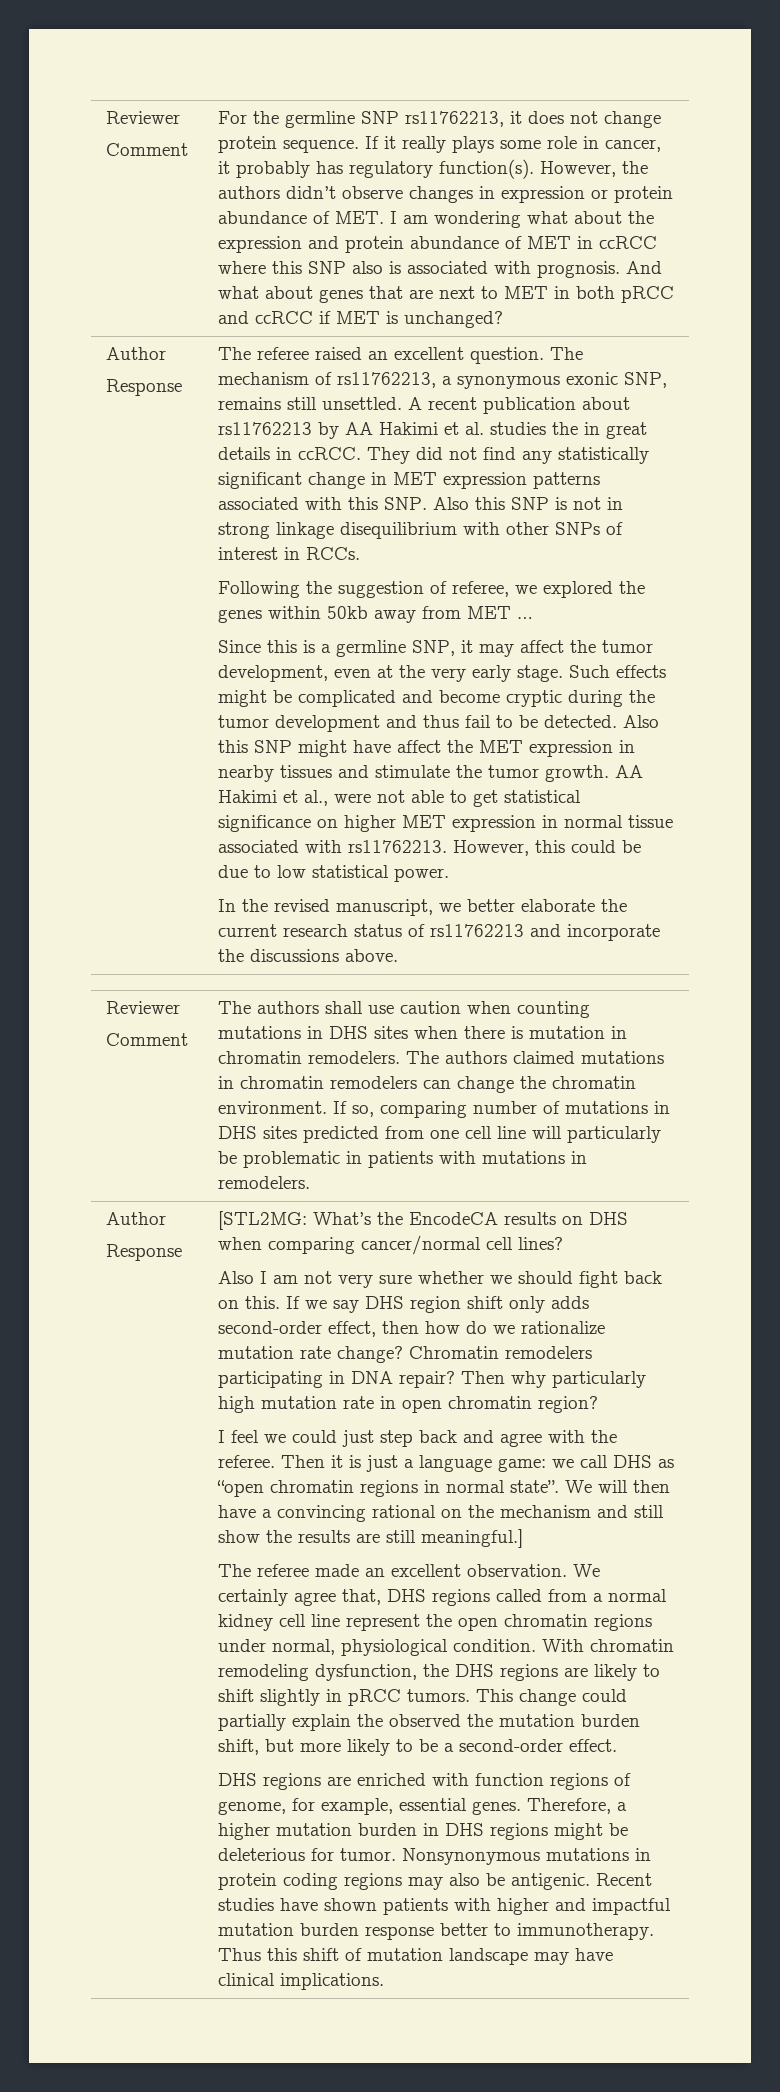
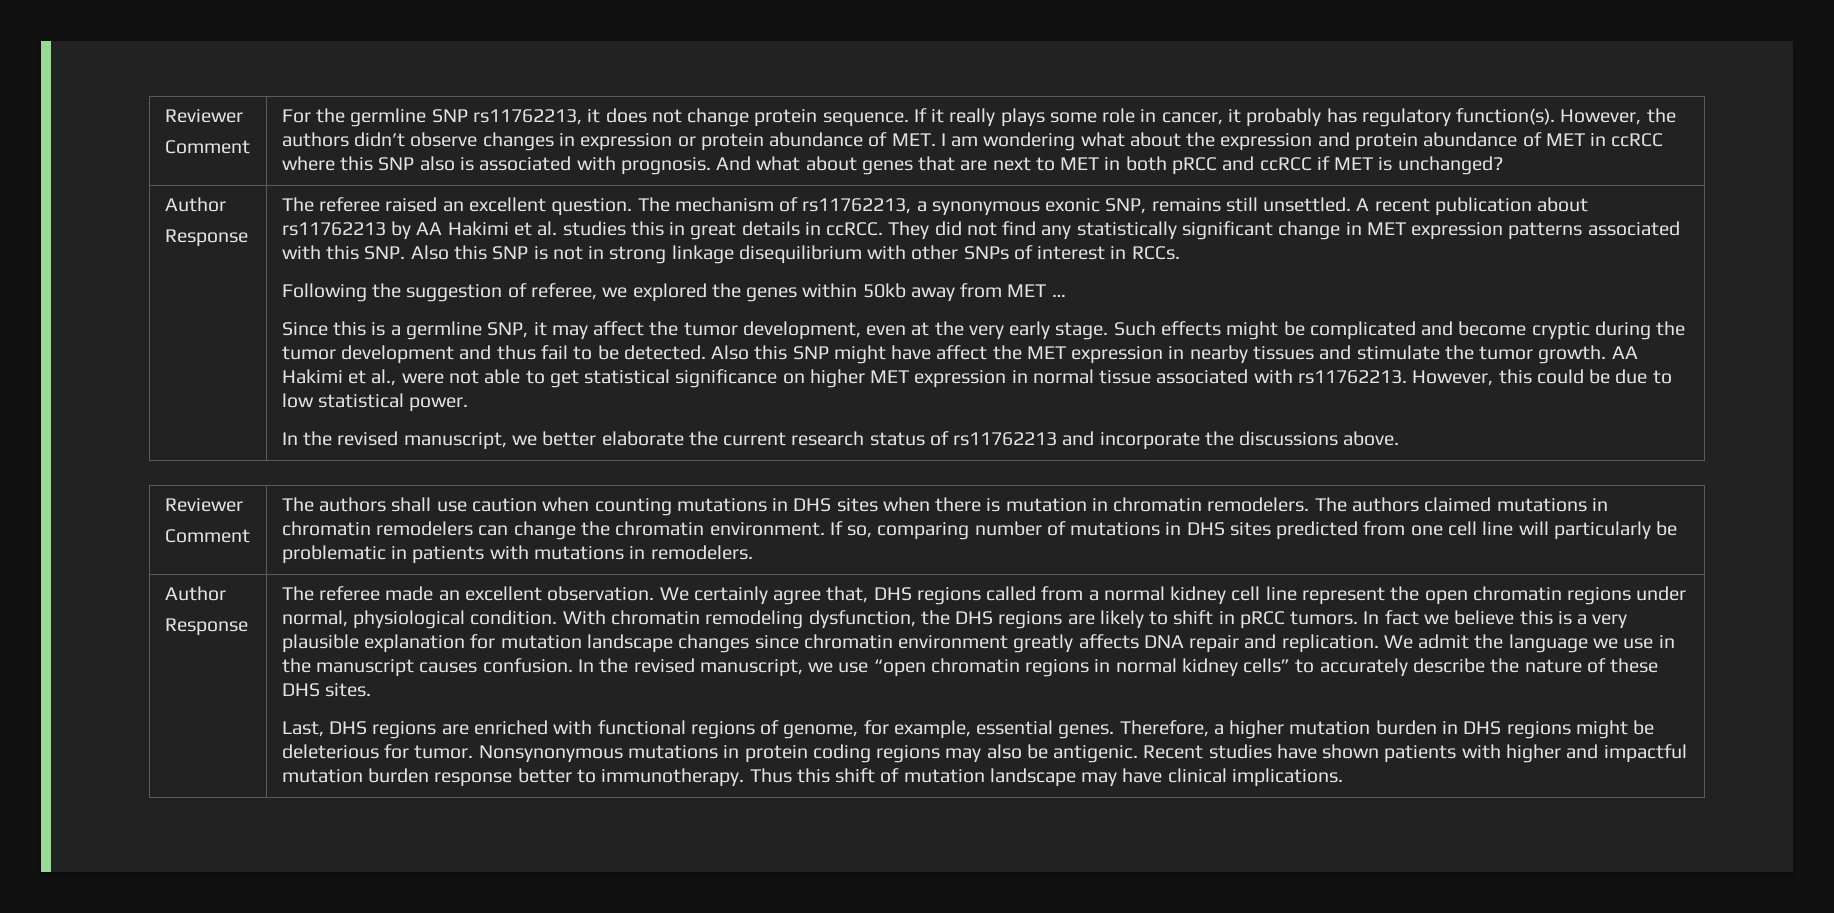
[551,422,578,435] the -> [630,221,664,236] this
[217,1211,628,1230] [217,1235,563,1255] [217,1271,662,1288] [217,1296,589,1313] [217,1321,605,1337] [217,1346,592,1363] [217,1371,646,1388] [217,1396,598,1413] [217,1430,617,1447] [217,1455,674,1472] [216,1480,670,1497] [217,1505,664,1522] [217,1529,523,1548] [STL2MG: What’s the EncodeCA results on DHS when comparing cancer/normal cell lines? // Also I am not very sure whether we should fight back on this. If we say DHS region shift only adds second-order effect, then how do we rationalize mutation rate change? Chromatin remodelers participating in DNA repair? Then why particularly high mutation rate in open chromatin region? // I feel we could just step back and agree with the referee. Then it is just a language game: we call DHS as “open chromatin regions in normal state”. We will then have a convincing rational on the mechanism and still show the results are still meaningful.] // -> (248, 627) none
[259,1689,320,1706] slightly -> (1214, 617) none
[475,1689,627,1706] [217,1714,640,1731] [217,1739,617,1756] This change could partially explain the observed the mutation burden shift, but more likely to be a second-order effect. // -> [1363,610,1628,629] [281,634,1675,653] [281,658,1659,677] [281,683,372,697] [281,721,324,737] In fact we believe this is a very plausible explanation for mutation landscape changes since chromatin environment greatly affects DNA repair and replication. We admit the language we use in the manuscript causes confusion. In the revised manuscript, we use “open chromatin regions in normal kidney cells” to accurately describe the nature of these DHS sites. // Last,
[474,1773,544,1786] function -> [597,720,686,735] functional

